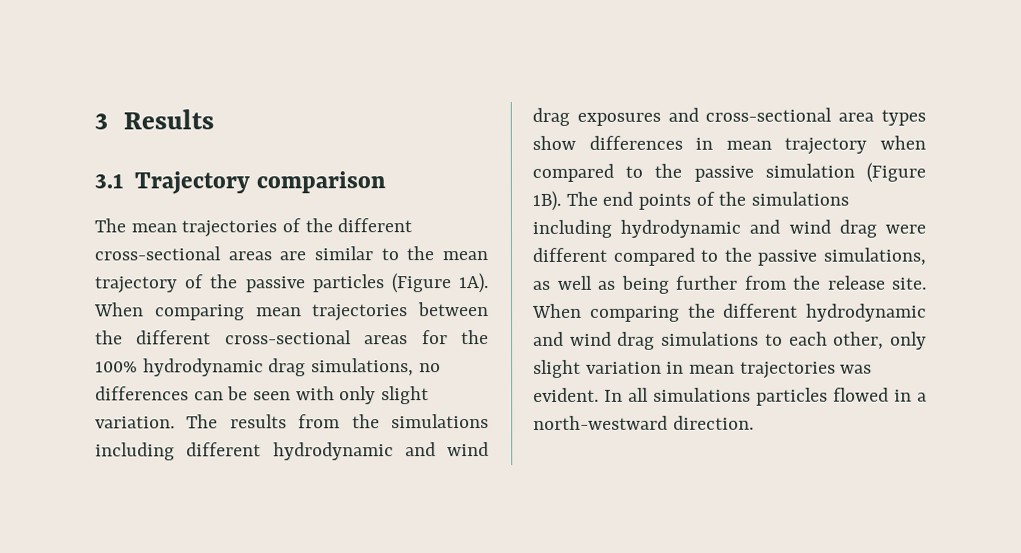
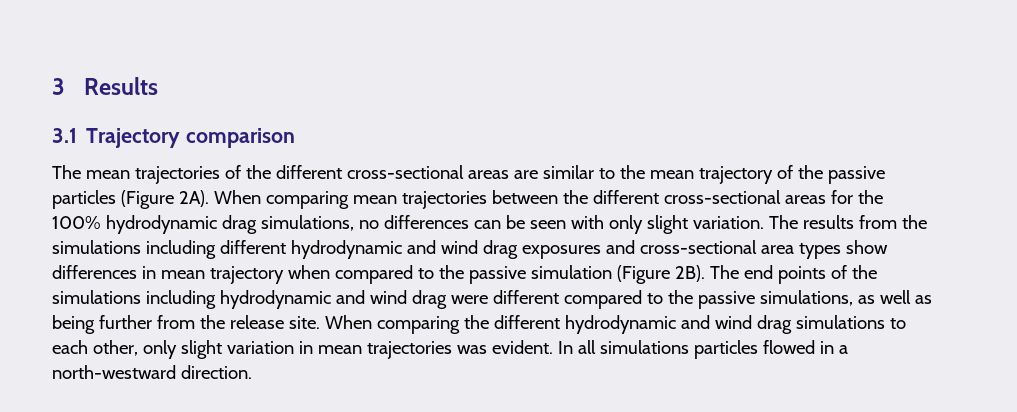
[458,273,489,294] 1A). -> [178,190,209,207] 2A).
[532,190,561,211] 1B). -> [674,265,705,282] 2B).

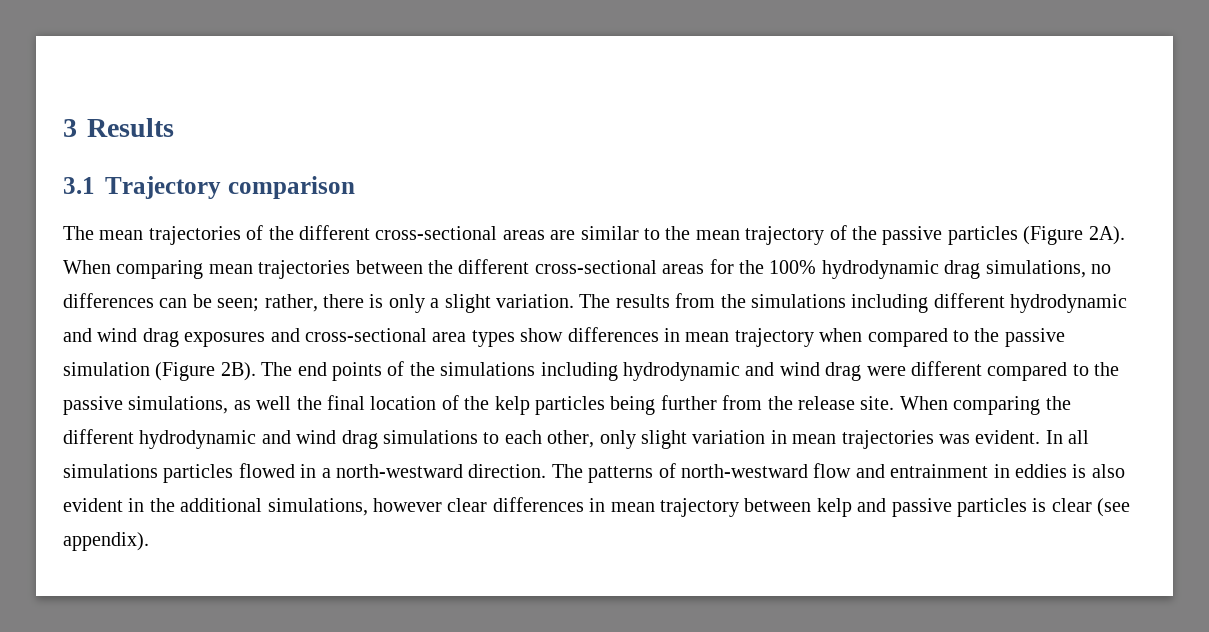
[529,215,643,234] seen with only -> [217,294,440,313] seen; rather, there is only a
[914,295,932,304] as -> [296,395,605,415] the final location of the kelp particles
(252, 372) none -> [551,463,1125,483] [63,497,1131,517] [63,532,149,551] The patterns of north-westward flow and entrainment in eddies is also evident in the additional simulations, however clear differences in mean trajectory between kelp and passive particles is clear (see appendix).

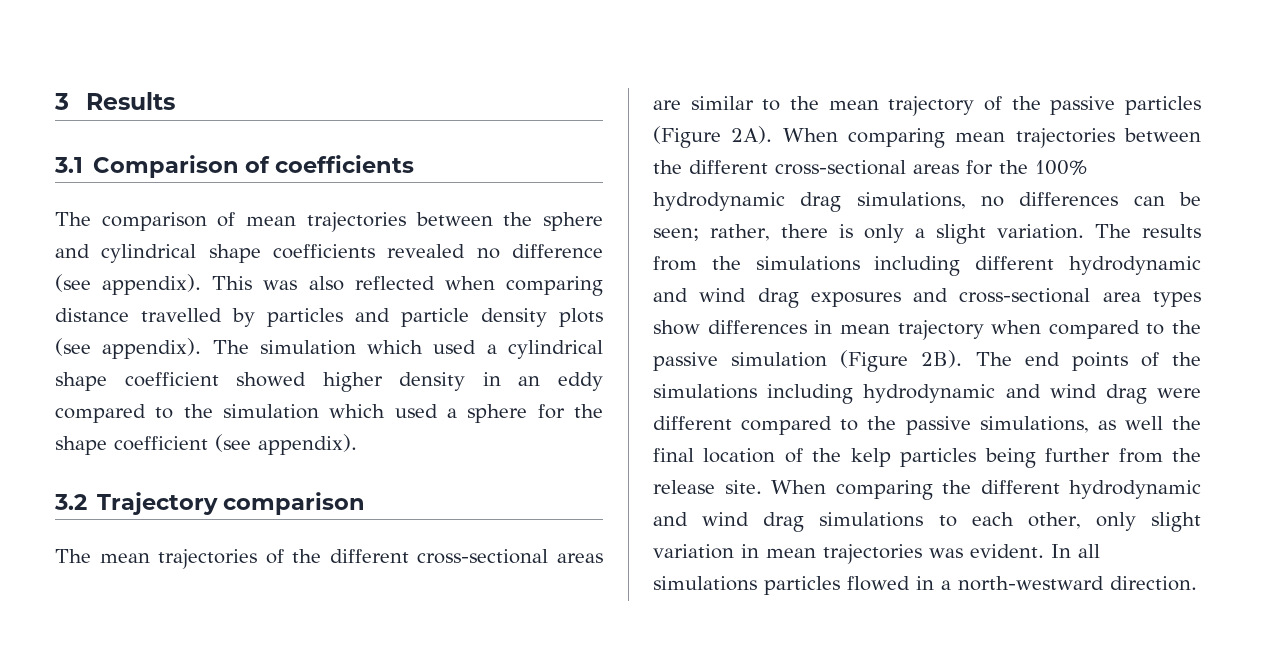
(95, 185) none -> [93,155,415,178] [55,212,603,232] [55,244,603,263] [55,274,603,296] [55,308,603,327] [55,338,603,359] [55,372,603,392] [55,404,603,423] [55,434,357,455] [54,494,87,510] Comparison of coefficients // The comparison of mean trajectories between the sphere and cylindrical shape coefficients revealed no difference (see appendix). This was also reflected when comparing distance travelled by particles and particle density plots (see appendix). The simulation which used a cylindrical shape coefficient showed higher density in an eddy compared to the simulation which used a sphere for the shape coefficient (see appendix). // 3.2
[551,463,1125,483] [63,497,1131,517] [63,532,149,551] The patterns of north-westward flow and entrainment in eddies is also evident in the additional simulations, however clear differences in mean trajectory between kelp and passive particles is clear (see appendix). -> (1197, 583) none

